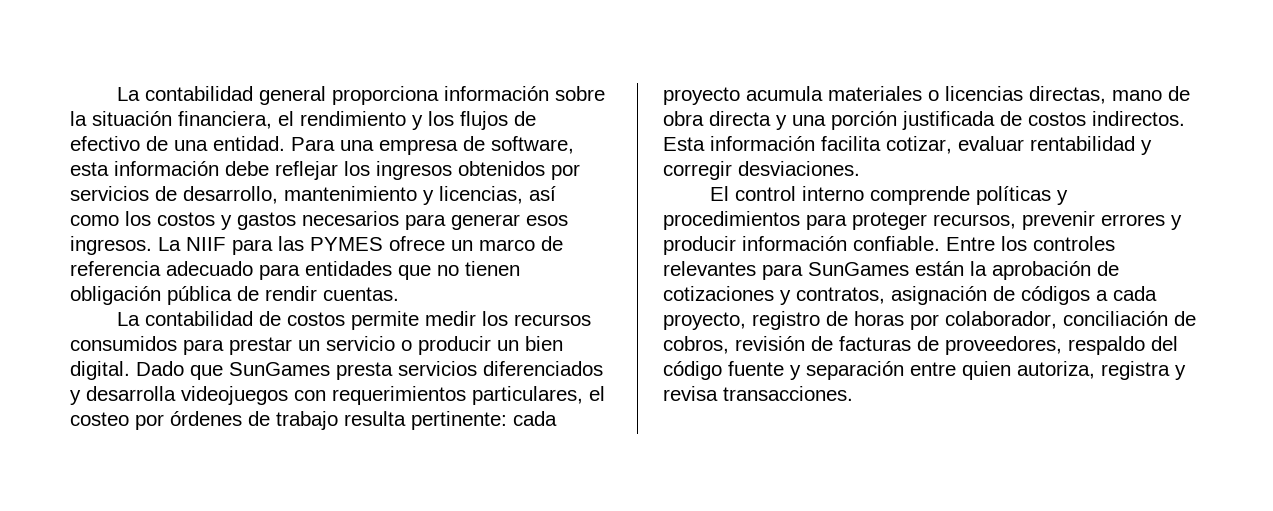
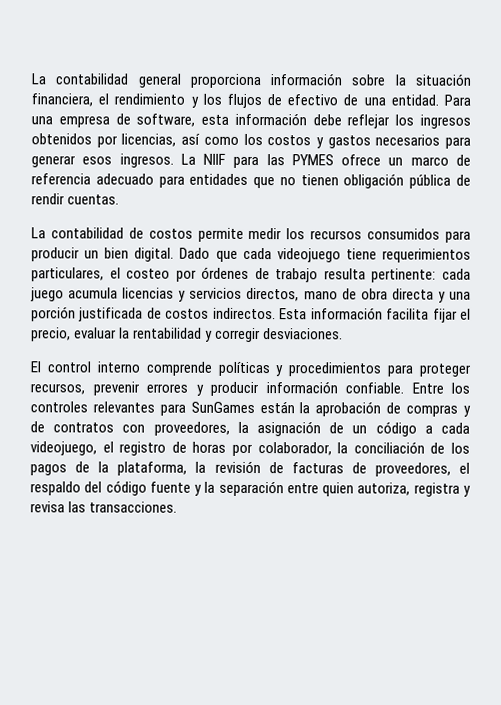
[70,186,434,205] servicios de desarrollo, mantenimiento y -> (118, 141) none
[229,336,412,355] prestar un servicio o -> (472, 236) none
[229,361,603,380] [70,386,326,405] SunGames presta servicios diferenciados y desarrolla videojuegos con -> [242,247,377,263] cada videojuego tiene
[663,86,1106,105] proyecto acumula materiales o licencias directas, -> [30,287,300,302] juego acumula licencias y servicios directos,
[886,136,1024,154] cotizar, evaluar -> [432,308,472,323] [31,327,131,342] fijar el precio, evaluar la
[663,286,1157,305] [663,312,746,330] cotizaciones y contratos, asignación de códigos a cada proyecto, -> [406,404,472,417] [30,421,470,437] [30,441,114,456] compras y de contratos con proveedores, la asignación de un código a cada videojuego, el
(1057, 320) none -> [337,442,349,454] la
[663,336,729,354] cobros, -> [451,442,471,454] [30,461,207,476] los pagos de la plataforma, la
(1062, 345) none -> [459,462,471,474] el
(801, 372) none -> [204,481,216,493] la
(718, 393) none -> [68,501,87,513] las

